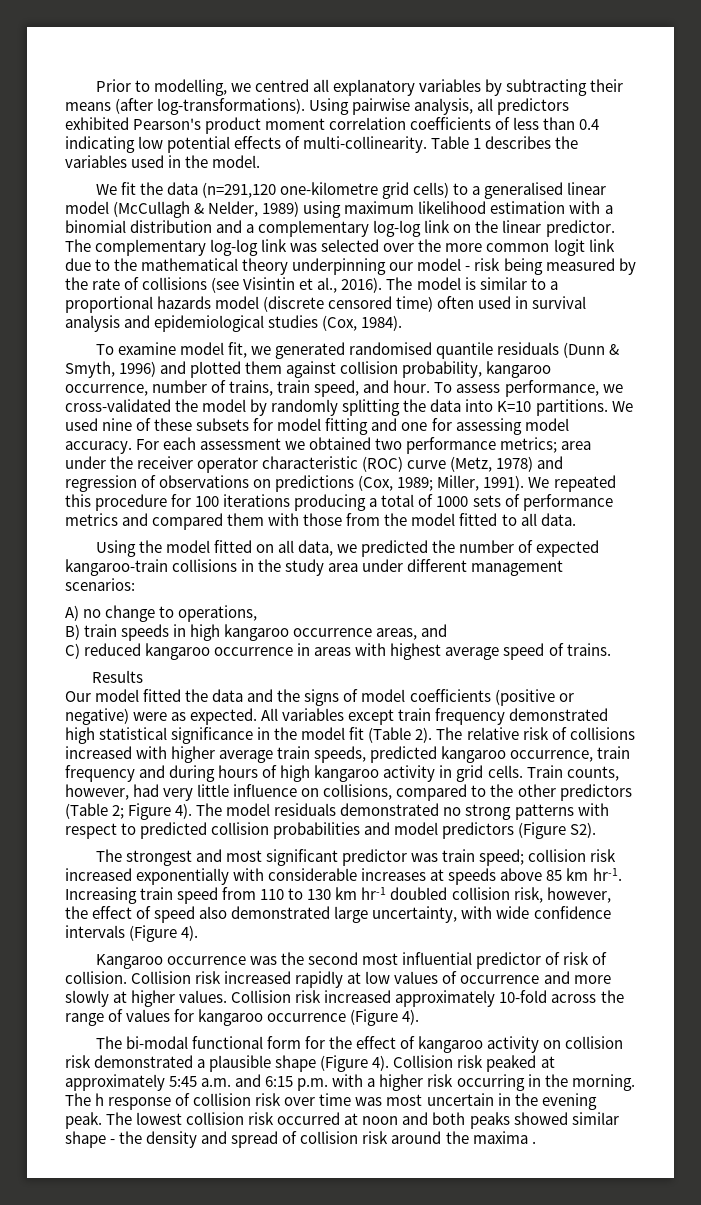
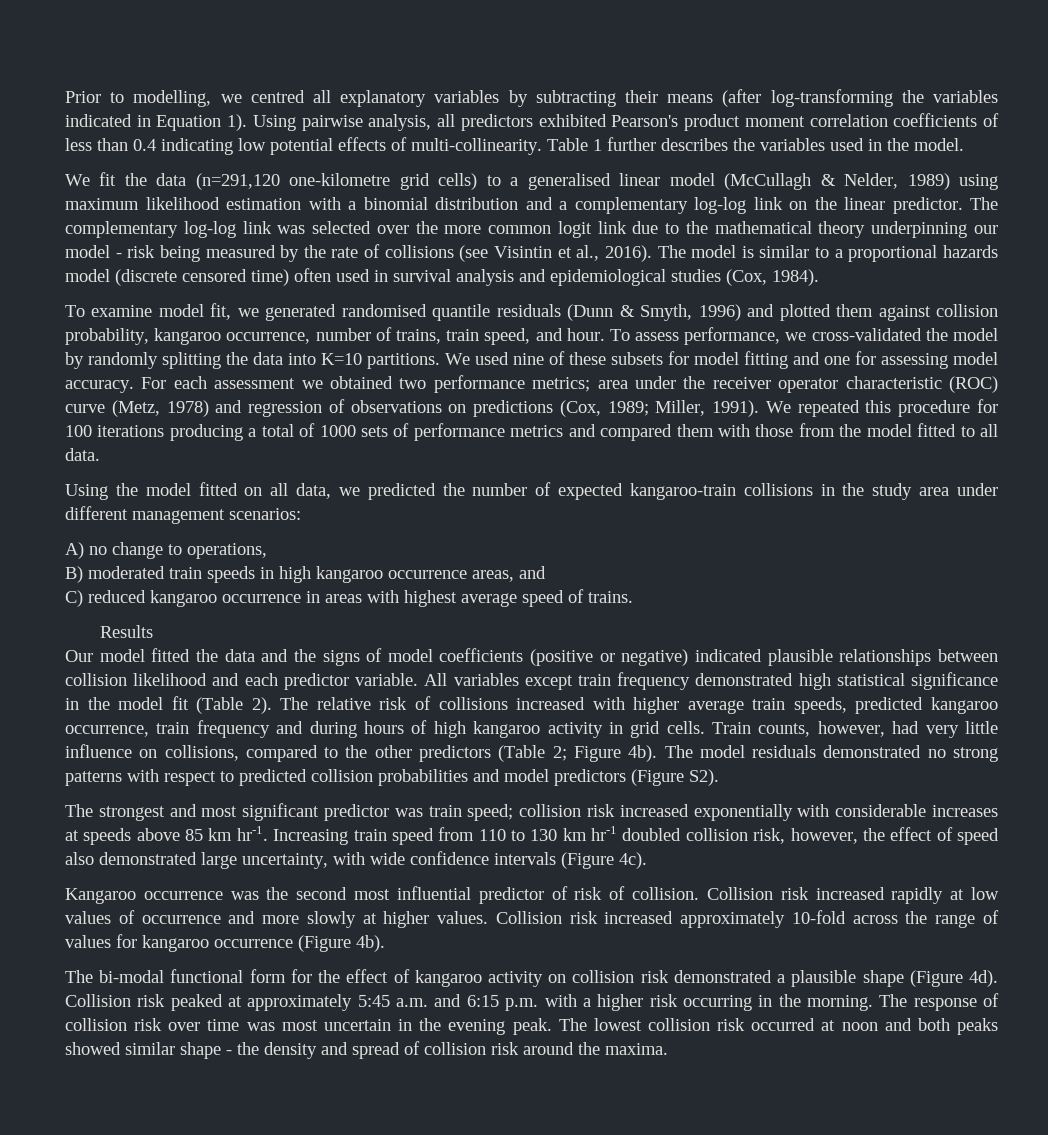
[157,98,306,115] log-transformations). -> [770,89,999,107] [65,114,248,131] log-transforming the variables indicated in Equation 1).
(482, 143) none -> [607,137,656,151] further
(80, 632) none -> [88,566,165,579] moderated
[133,708,258,725] were as expected. -> [695,649,998,666] [65,673,419,690] indicated plausible relationships between collision likelihood and each predictor variable.
[175,803,193,819] 4). -> [628,745,658,762] 4b).
[181,925,199,941] 4). -> [619,852,647,869] 4c).
[402,1009,420,1025] 4). -> [356,935,385,952] 4b).
[372,1055,390,1071] 4). -> [968,970,998,987] 4d).
[95,1093,105,1106] h -> (908, 1000) none
[472,1131,536,1144] maxima . -> [605,1043,668,1055] maxima.

